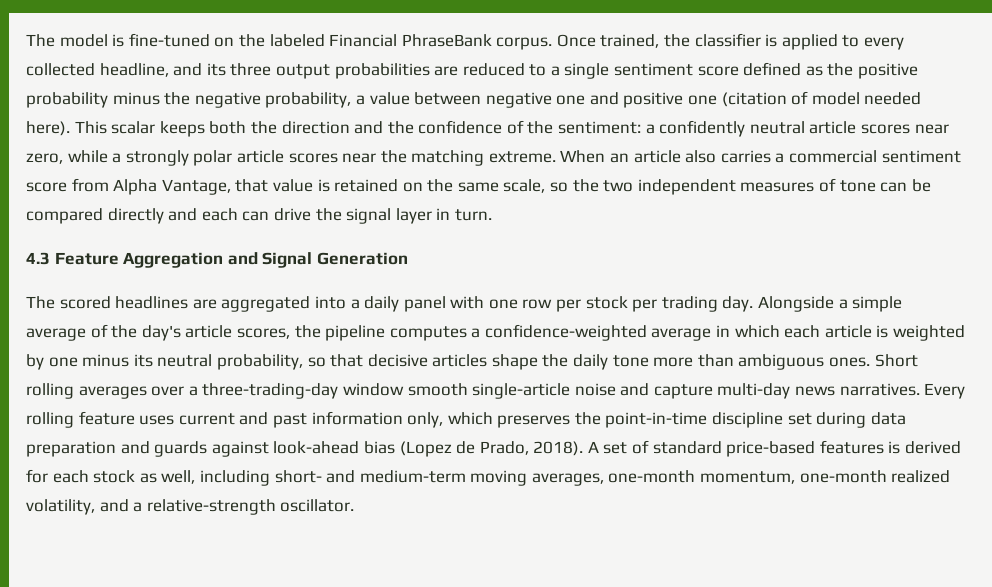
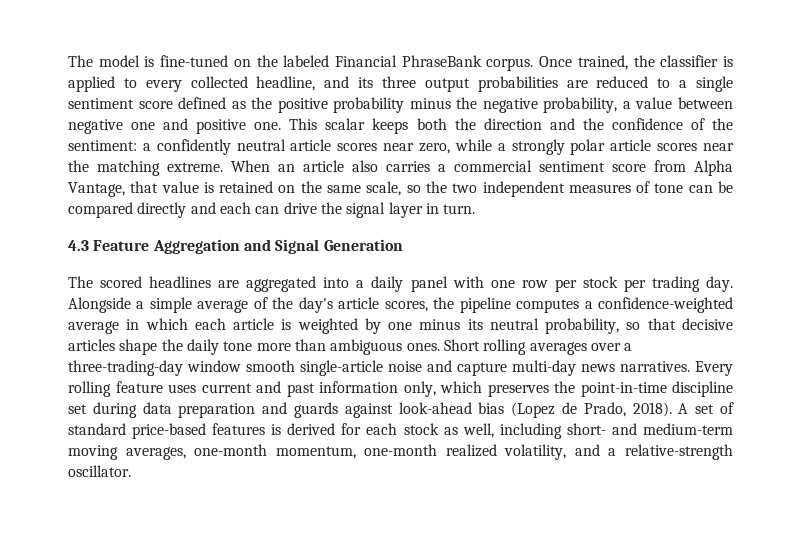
[688,91,922,107] [26,121,70,136] one (citation of model needed here). -> [254,122,282,130] one.

